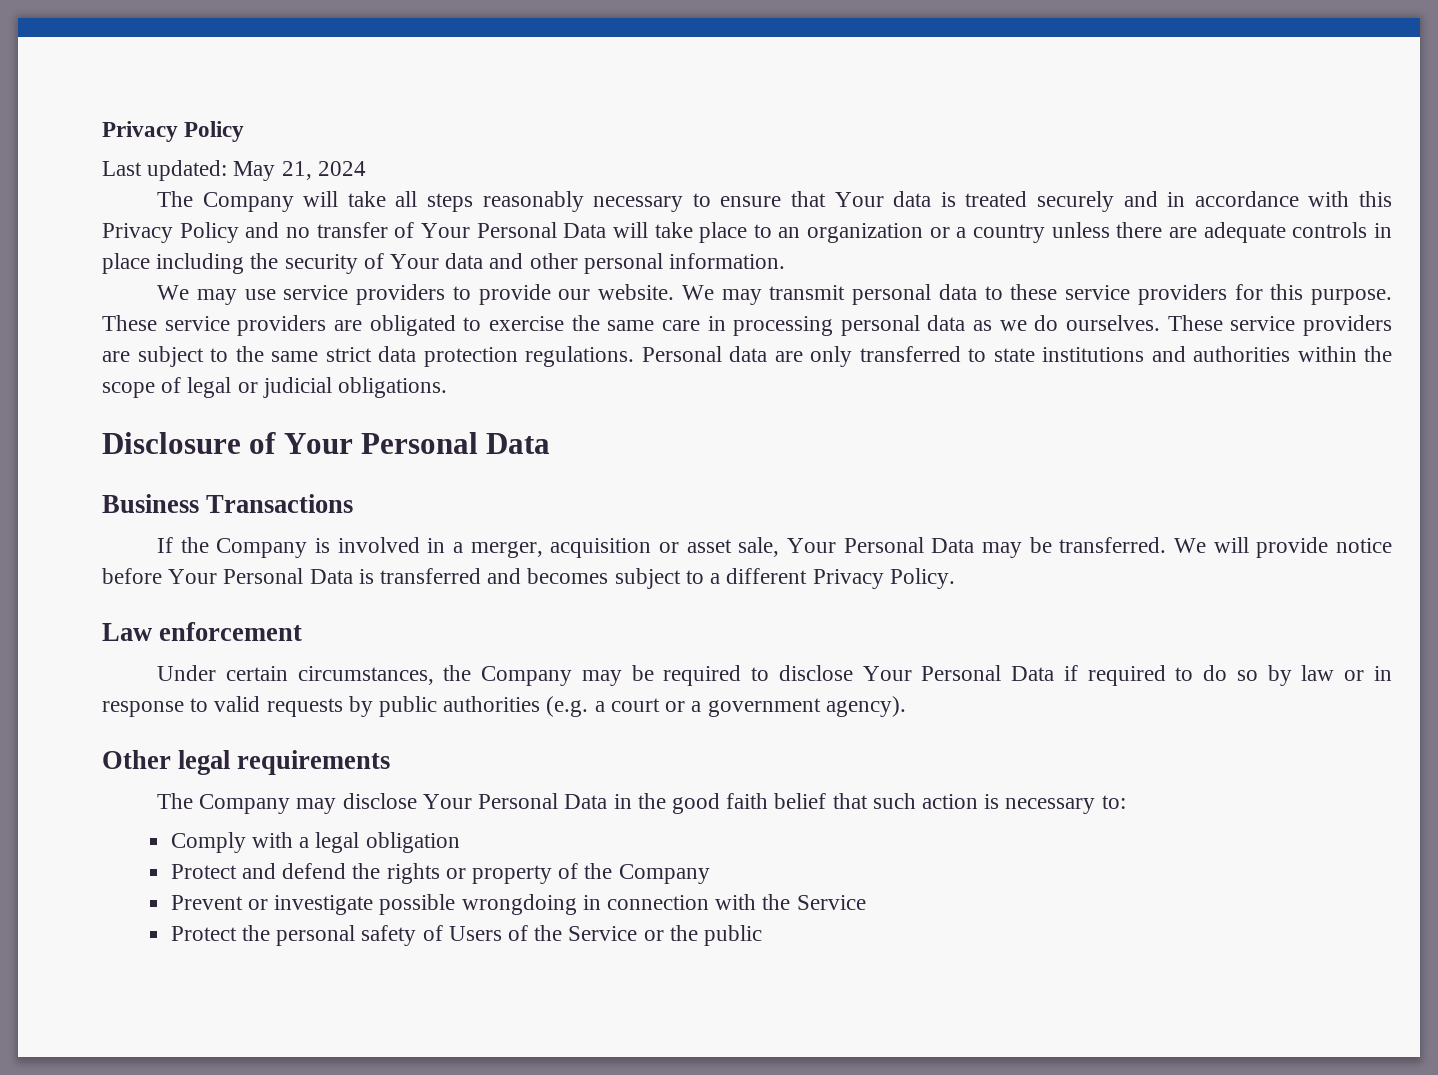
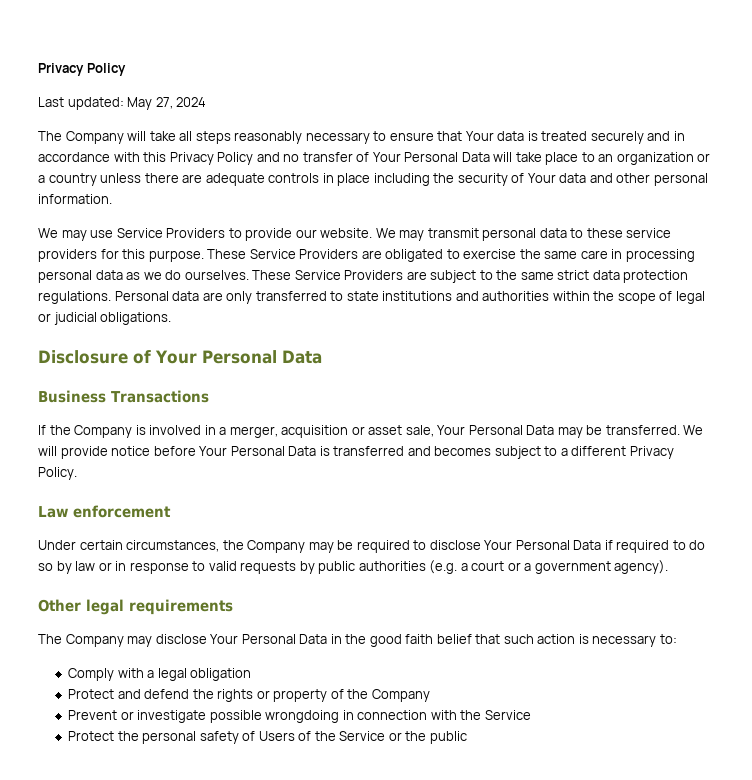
[281,161,312,180] 21, -> [155,97,173,109] 27,
[283,284,446,305] service providers -> [116,228,226,238] Service Providers
[164,315,327,336] service providers -> [249,249,359,259] Service Providers
[1230,315,1392,336] service providers -> [294,270,404,280] Service Providers

